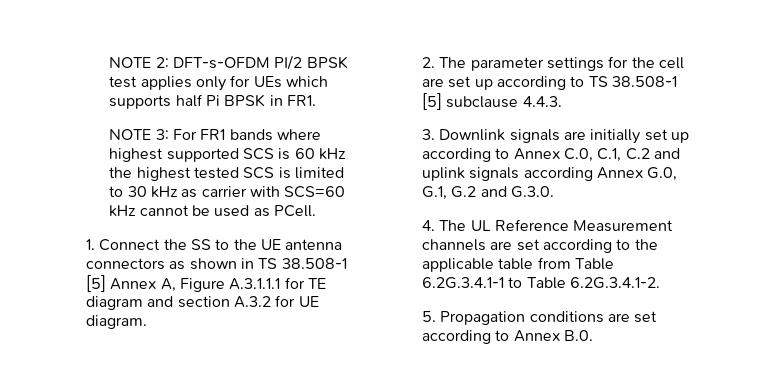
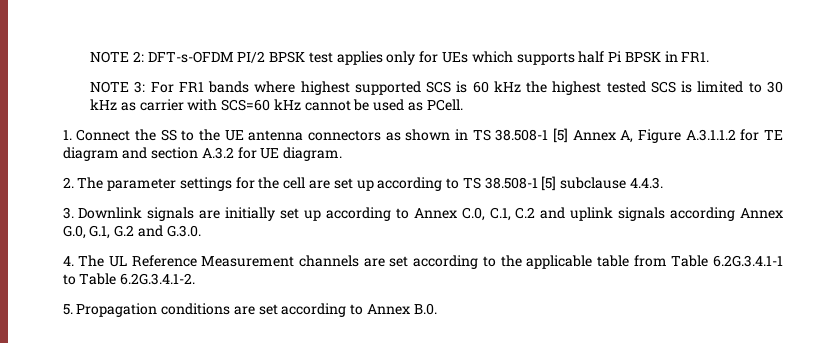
[229,278,281,290] A.3.1.1.1 -> [685,129,736,141] A.3.1.1.2

